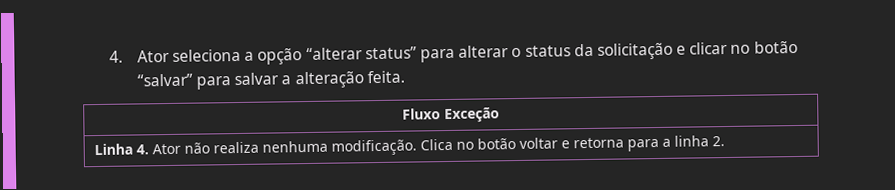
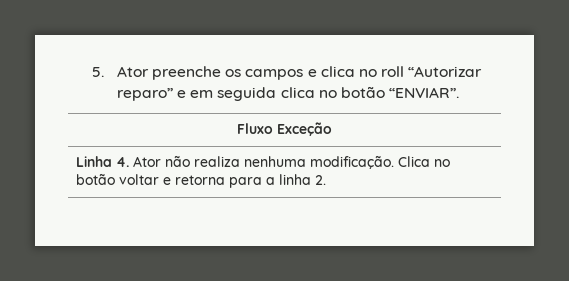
[109,40,798,65] [136,70,405,90] 4. Ator seleciona a opção “alterar status” para alterar o status da solicitação e clicar no botão “salvar” para salvar a alteração feita. -> [92,66,483,80] [116,86,460,101] 5. Ator preenche os campos e clica no roll “Autorizar reparo” e em seguida clica no botão “ENVIAR”.

